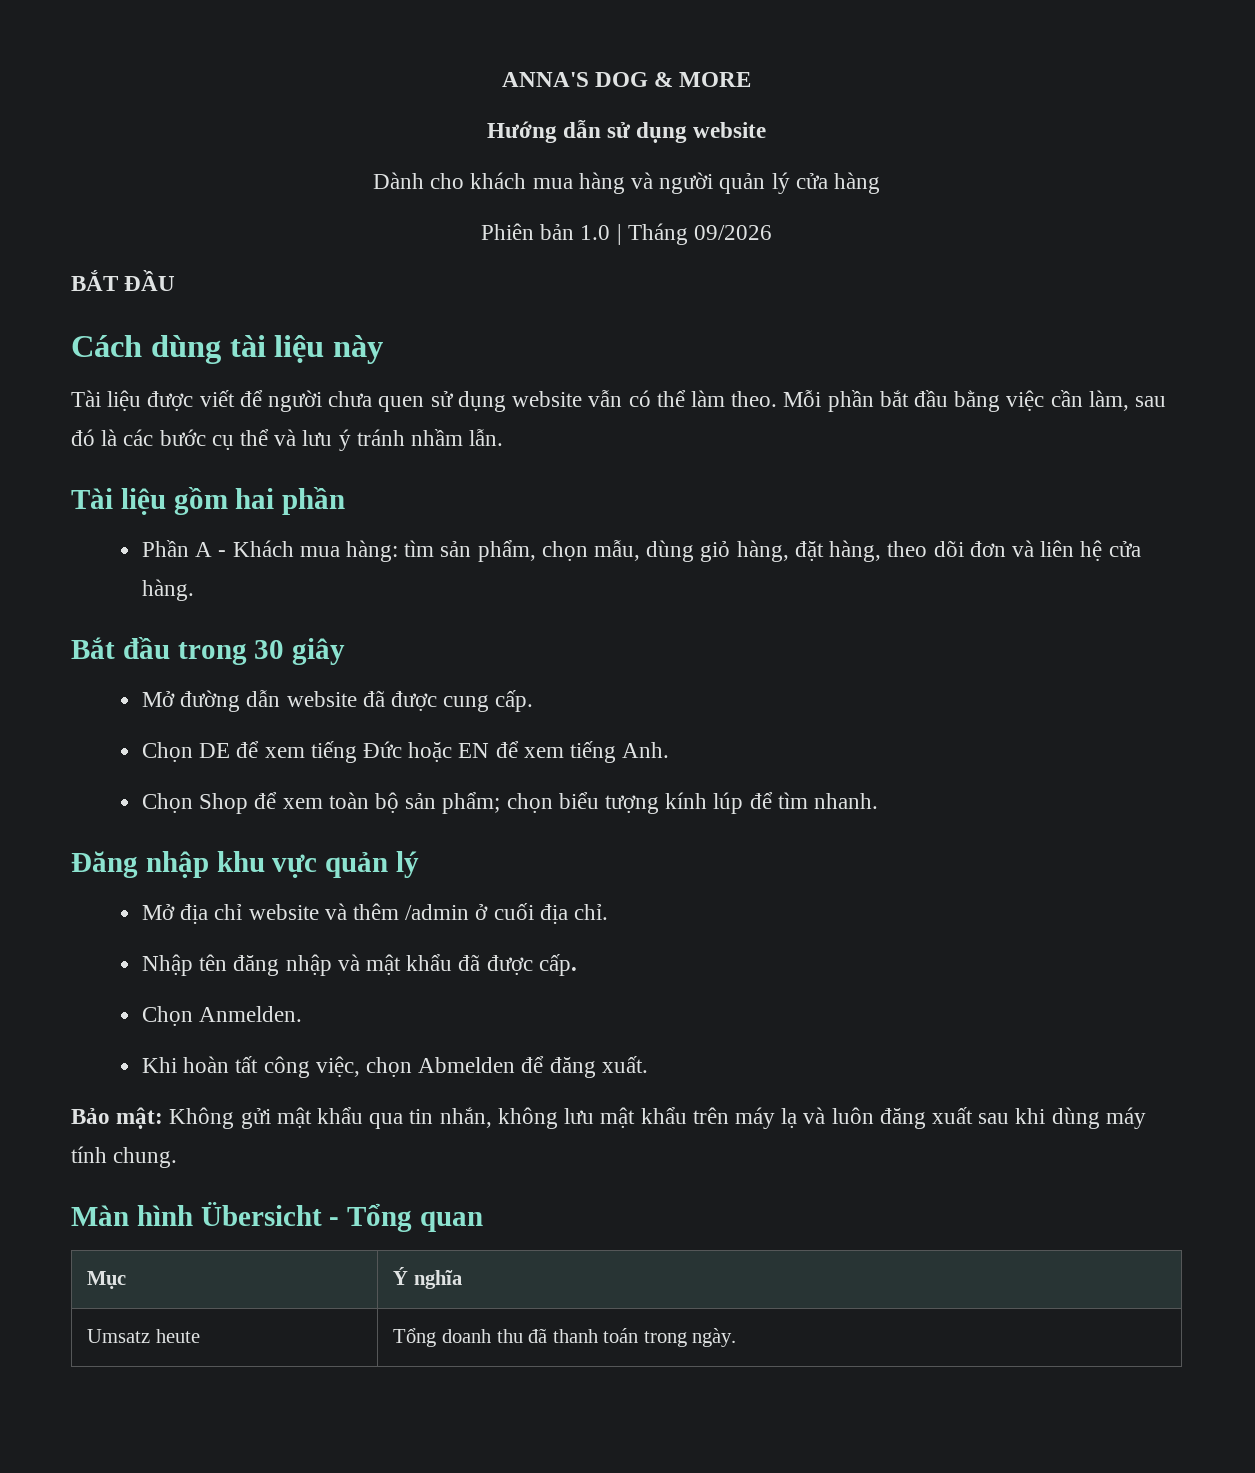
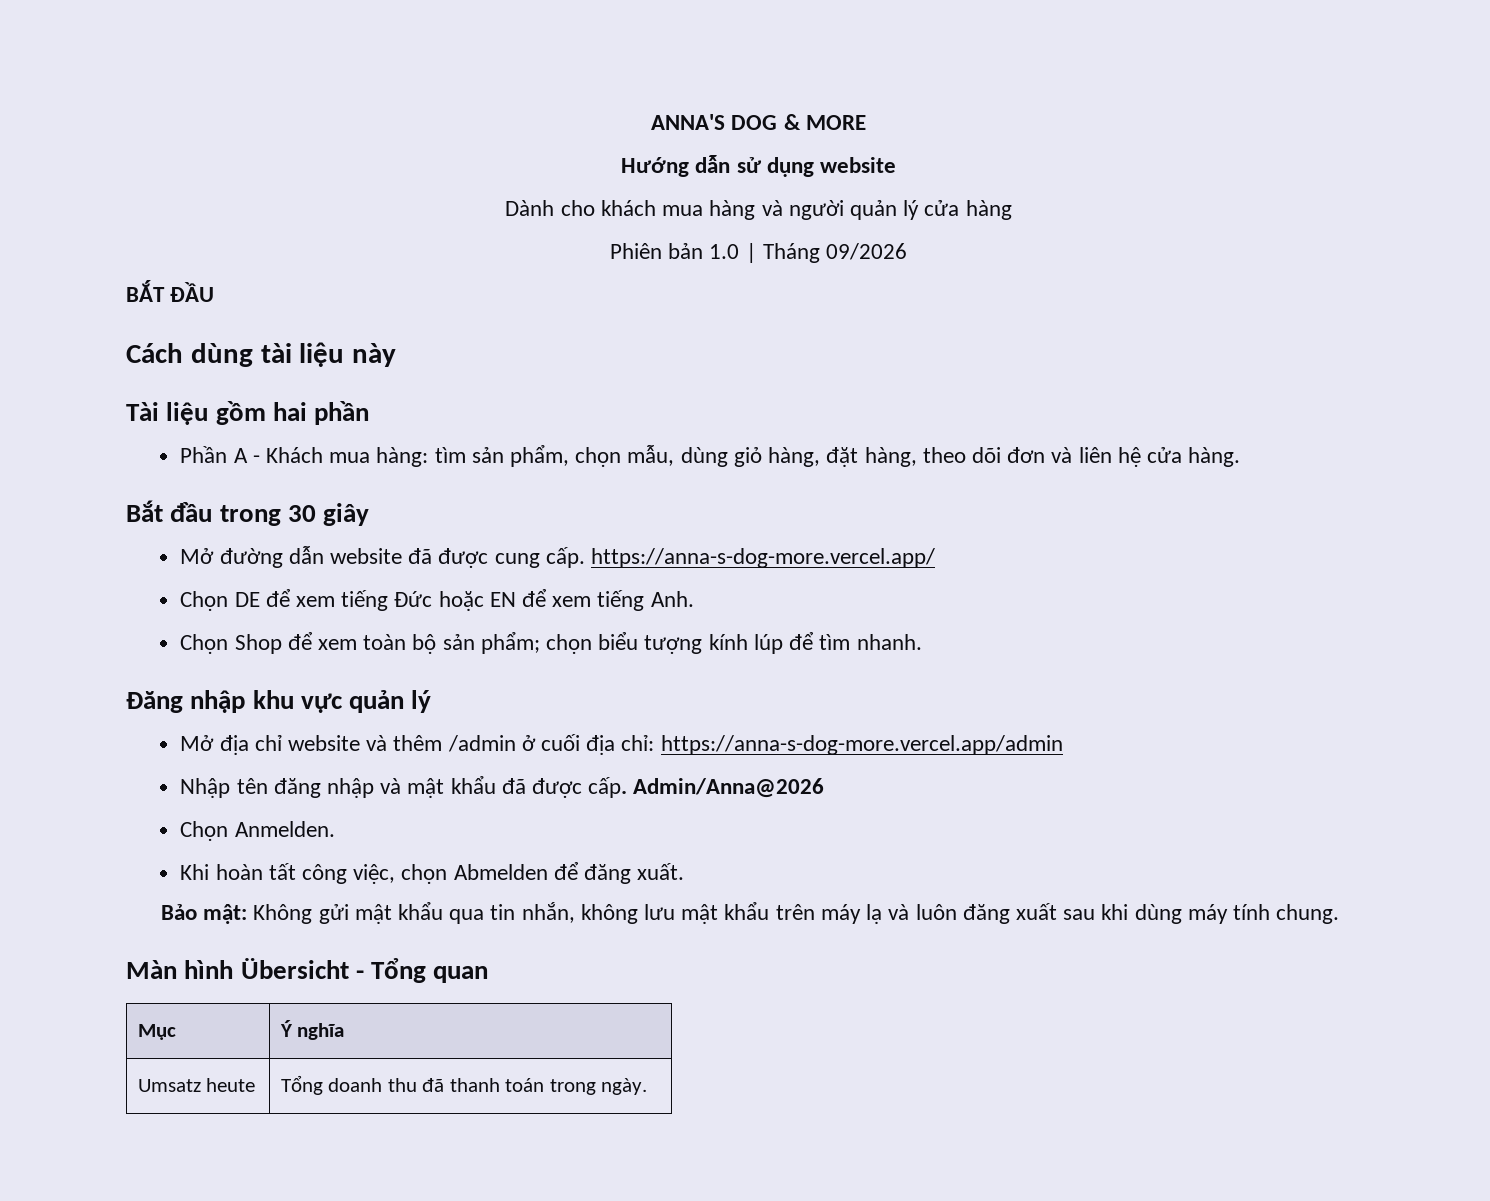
[71,390,1167,412] [71,429,504,451] // Tài liệu được viết để người chưa quen sử dụng website vẫn có thể làm theo. Mỗi phần bắt đầu bằng việc cần làm, sau đó là các bước cụ thể và lưu ý tránh nhầm lẫn. -> (397, 355) none
(534, 701) none -> [591,548,936,568] https://anna-s-dog-more.vercel.app/
[574,904,609,920] chỉ. -> [621,735,1063,755] chỉ: https://anna-s-dog-more.vercel.app/admin
(577, 965) none -> [633,778,825,798] Admin/Anna@2026

